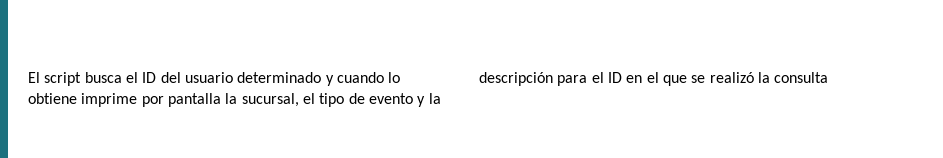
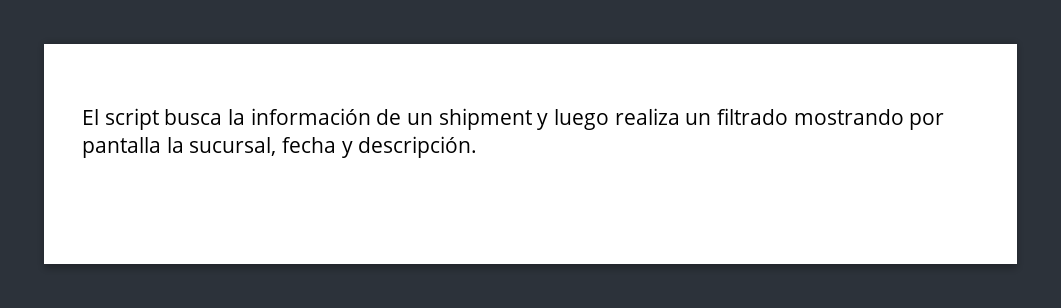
[125,72,401,86] [28,93,441,107] [479,72,829,86] el ID del usuario determinado y cuando lo obtiene imprime por pantalla la sucursal, el tipo de evento y la descripción para el ID en el que se realizó la consulta -> [228,108,945,130] [82,136,478,158] la información de un shipment y luego realiza un filtrado mostrando por pantalla la sucursal, fecha y descripción.

